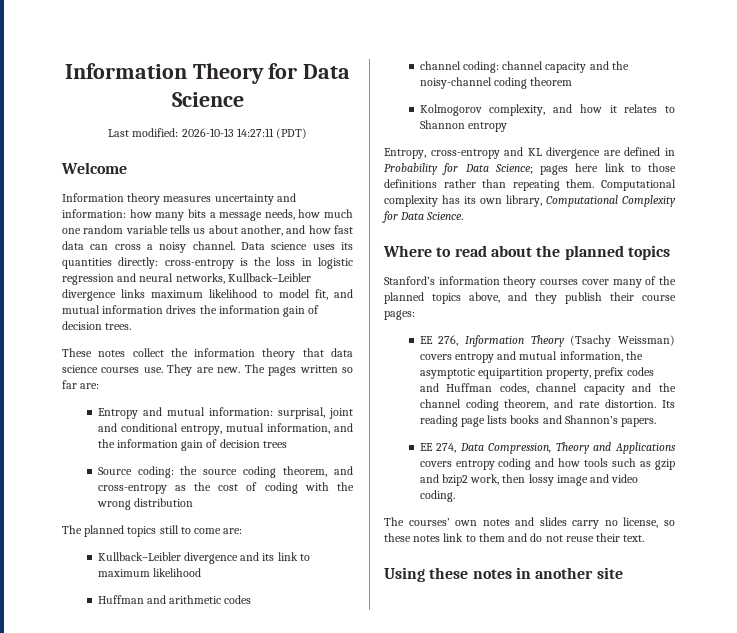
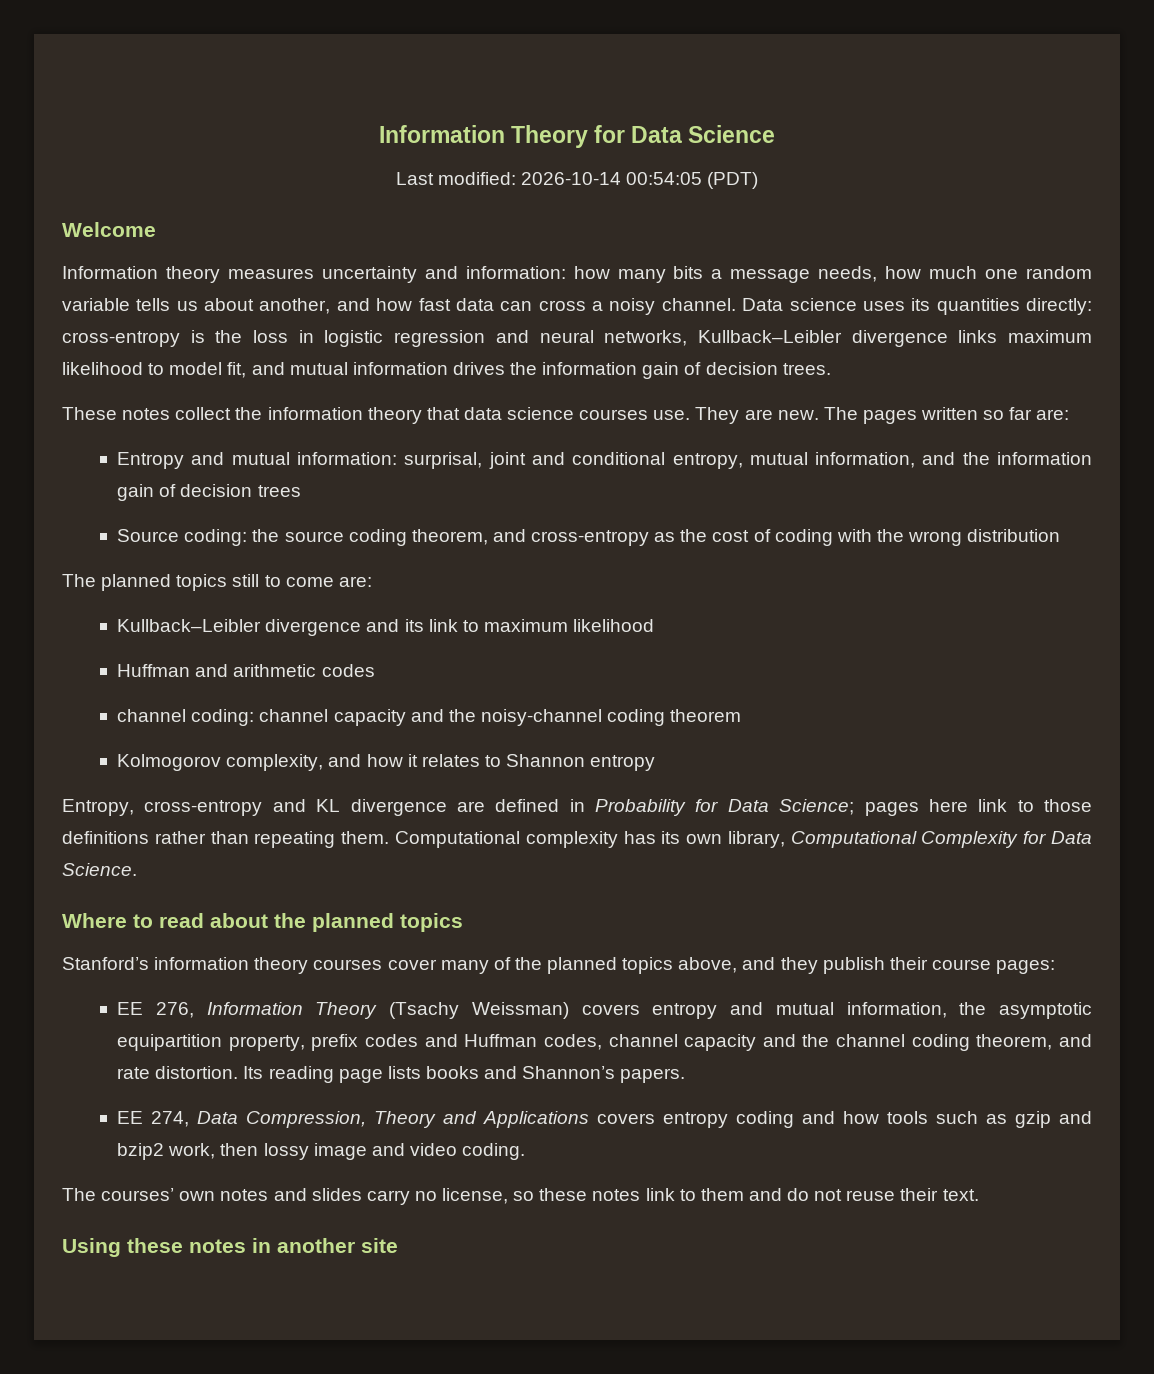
[181,128,274,137] 2026-10-13 14:27:11 -> [521,172,703,185] 2026-10-14 00:54:05

